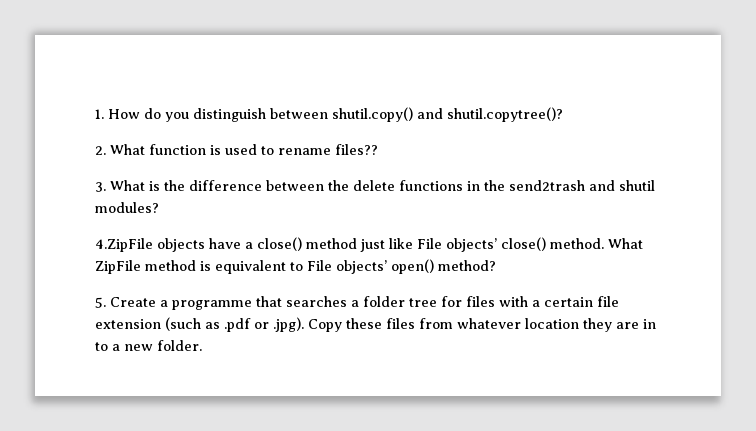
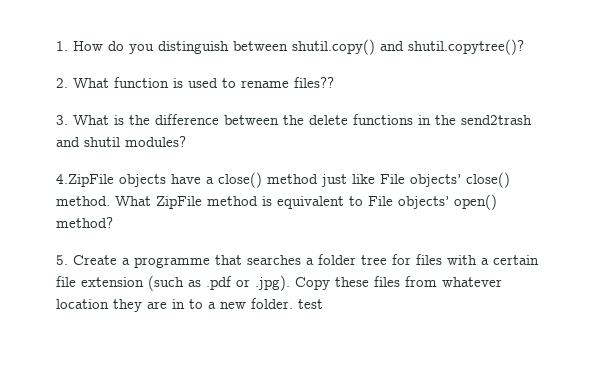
(202, 345) none -> [298,299,323,309] test

